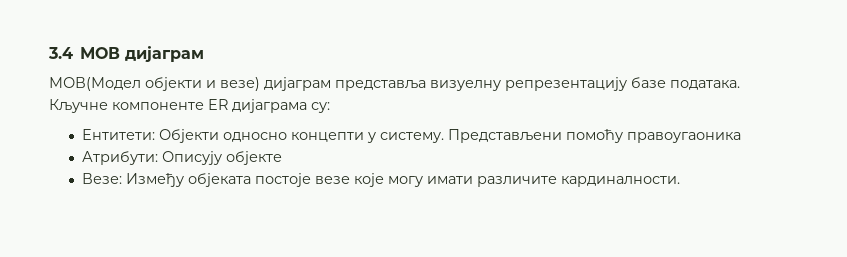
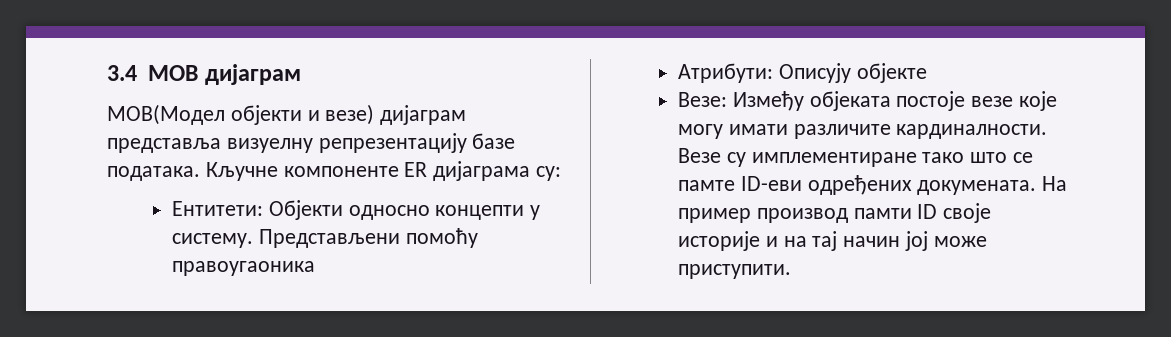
(681, 181) none -> [678,148,1034,167] [678,175,1068,195] [678,203,992,223] [678,231,987,251] [678,264,792,279] Везе су имплементиране тако што се памте ID-еви одређених докумената. На пример производ памти ID своје историје и на тај начин јој може приступити.

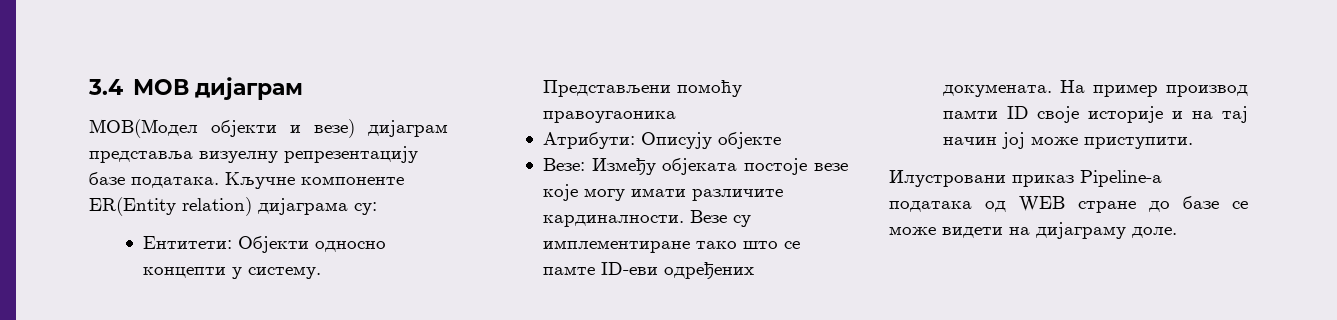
[404,162,428,177] ER -> [89,197,252,216] ER(Entity relation)
(792, 271) none -> [889,170,1162,187] [889,196,1248,213] [889,222,1177,239] // Илустровани приказ Pipeline-a података од WEB стране до базе се може видети на дијаграму доле.

